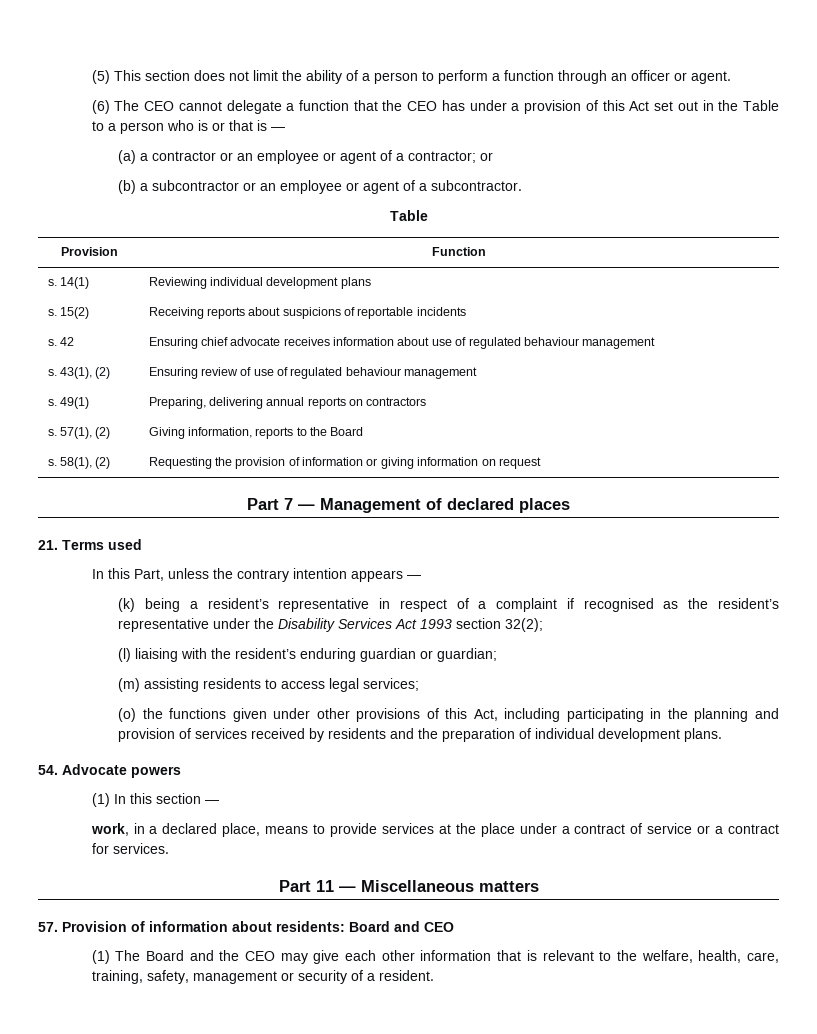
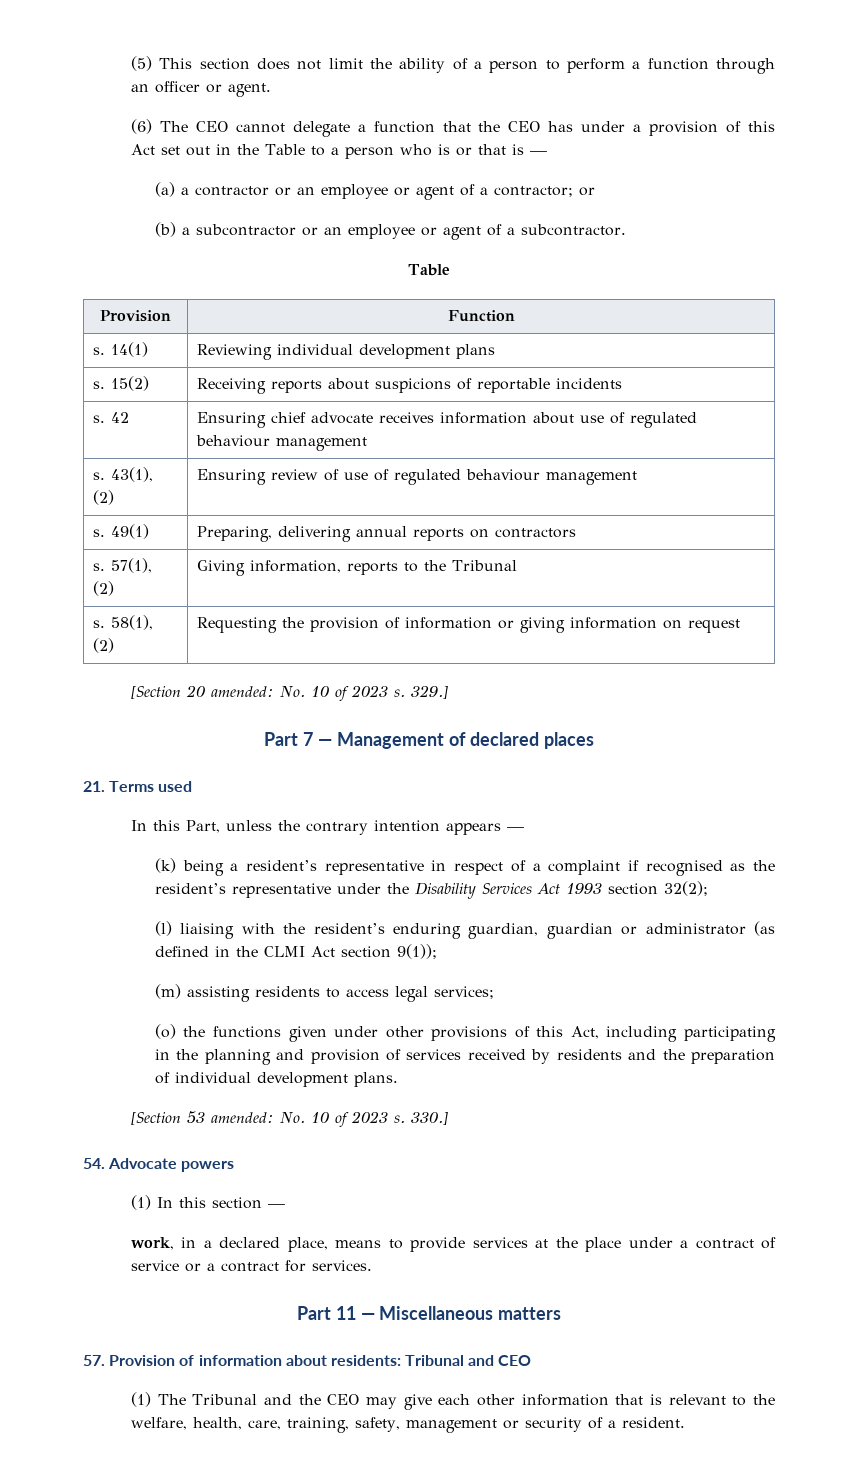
[330,427,364,436] Board -> [451,560,517,571] Tribunal
(541, 463) none -> [130,685,448,701] // [Section 20 amended: No. 10 of 2023 s. 329.]
(357, 655) none -> [468,923,539,939] guardian,
[437,648,498,662] guardian; -> [645,921,776,936] [154,944,437,959] administrator (as defined in the CLMI Act section 9(1));
(723, 735) none -> [130,1111,448,1127] // [Section 53 amended: No. 10 of 2023 s. 330.]
[349,921,390,932] Board -> [405,1355,465,1366] Tribunal
[145,950,184,961] Board -> [192,1394,258,1405] Tribunal

